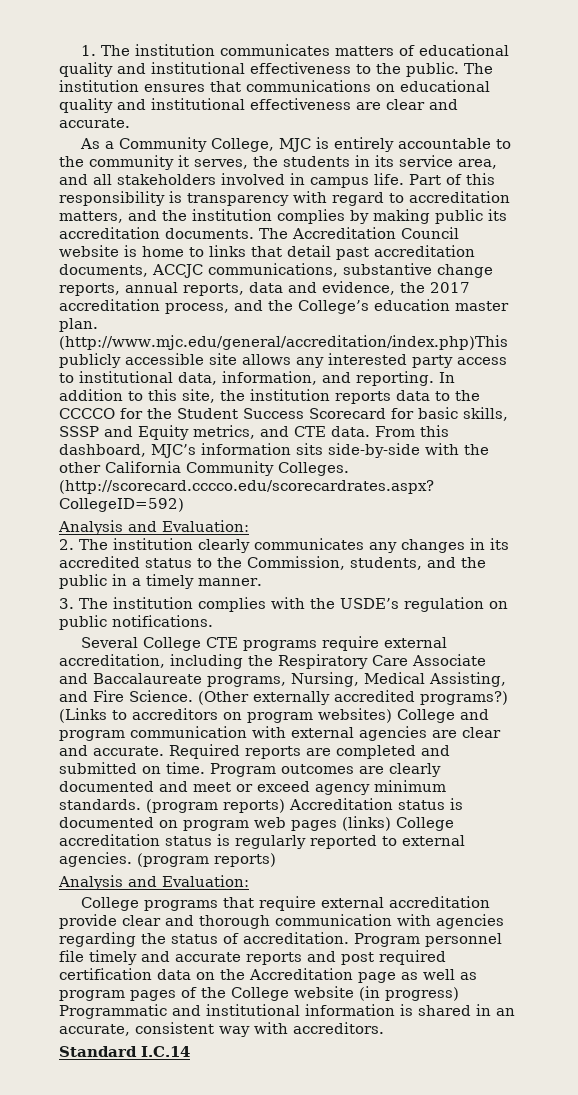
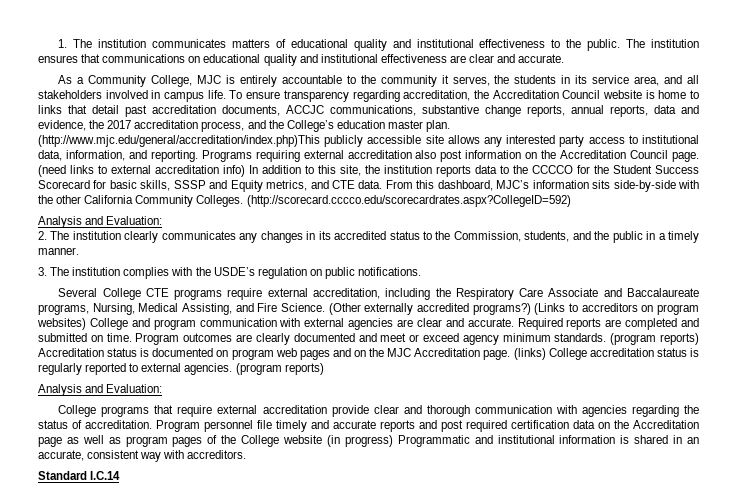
[409,173,495,185] [59,191,510,206] [59,209,507,224] [59,227,288,239] Part of this responsibility is transparency with regard to accreditation matters, and the institution complies by making public its accreditation documents. The -> [229,90,489,102] To ensure transparency regarding accreditation, the
(434, 378) none -> [201,150,699,162] [38,165,245,177] Programs requiring external accreditation also post information on the Accreditation Council page. (need links to external accreditation info)
(337, 825) none -> [332,348,511,360] and on the MJC Accreditation page.

